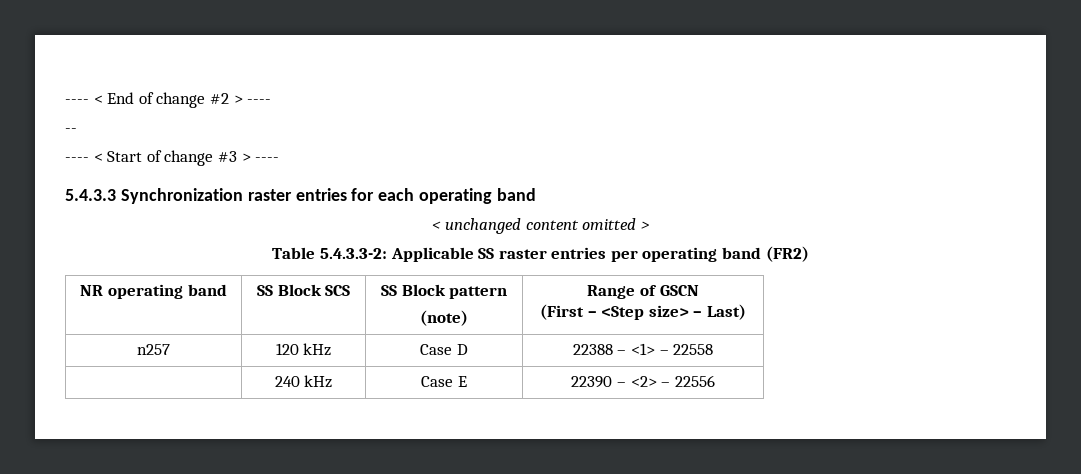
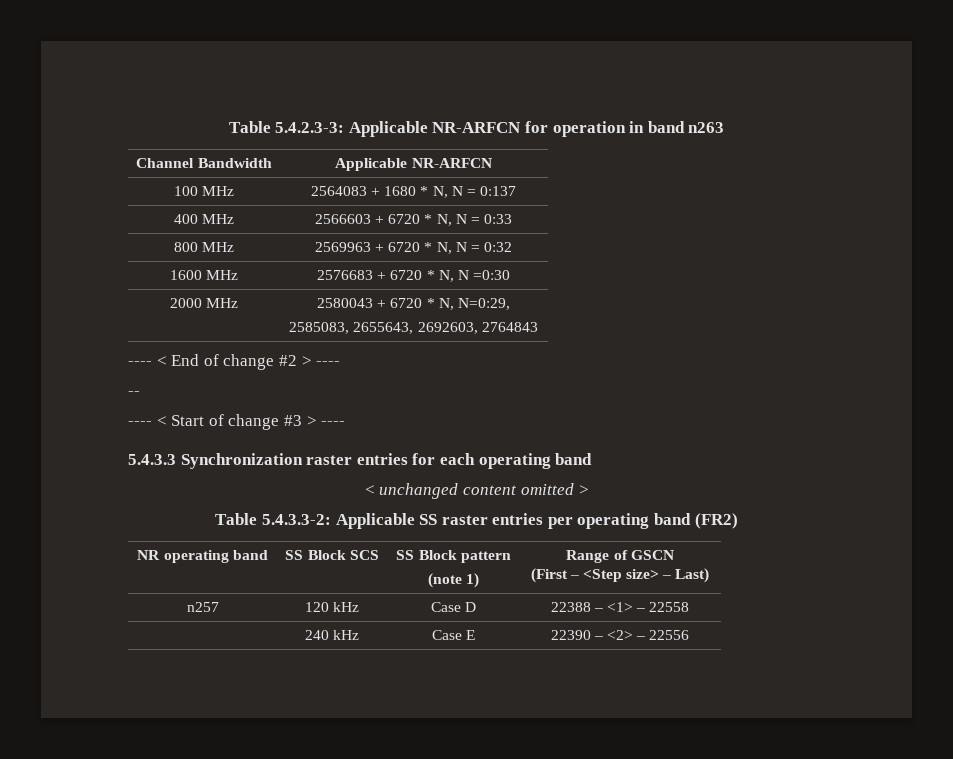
(65, 101) none -> [228,121,725,137] [136,158,272,168] [335,158,492,171] [173,186,235,196] [310,186,517,198] [173,214,235,224] [314,214,513,226] [173,242,235,252] [314,242,513,254] [169,270,239,280] [316,270,511,282] [169,298,239,308] [317,298,510,310] [289,322,538,334] Table 5.4.2.3-3: Applicable NR-ARFCN for operation in band n263 // Channel Bandwidth | Applicable NR-ARFCN // 100 MHz | 2564083 + 1680 * N, N = 0:137 // 400 MHz | 2566603 + 6720 * N, N = 0:33 // 800 MHz | 2569963 + 6720 * N, N = 0:32 // 1600 MHz | 2576683 + 6720 * N, N =0:30 // 2000 MHz | 2580043 + 6720 * N, N=0:29, // 2585083, 2655643, 2692603, 2764843 //
[420,310,468,326] (note) -> [427,573,480,588] (note 1)

